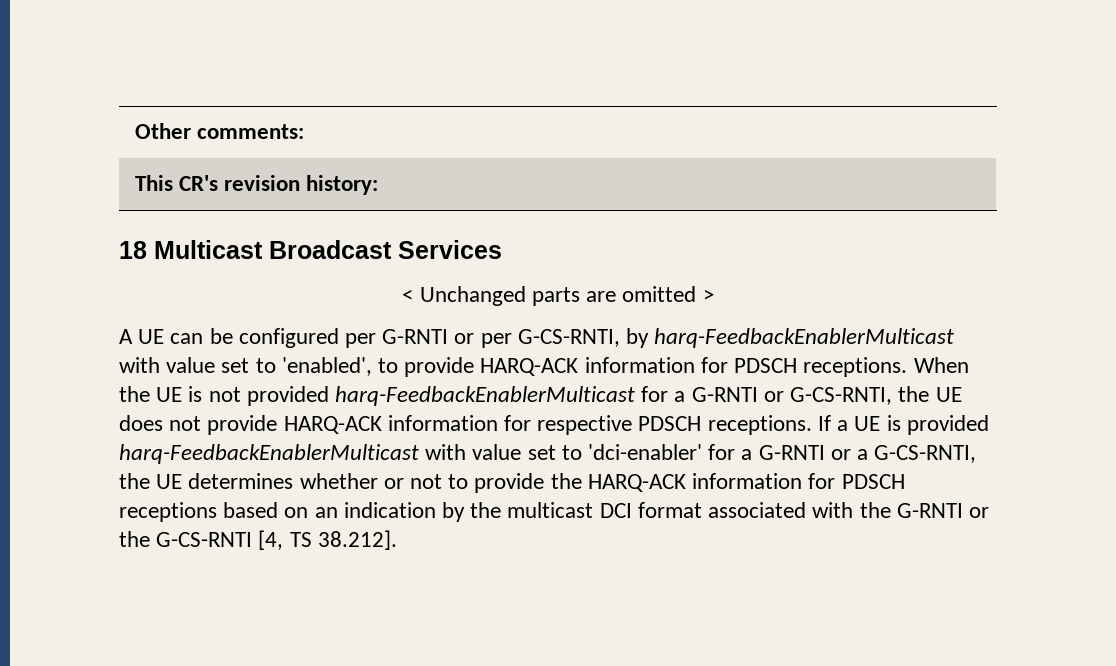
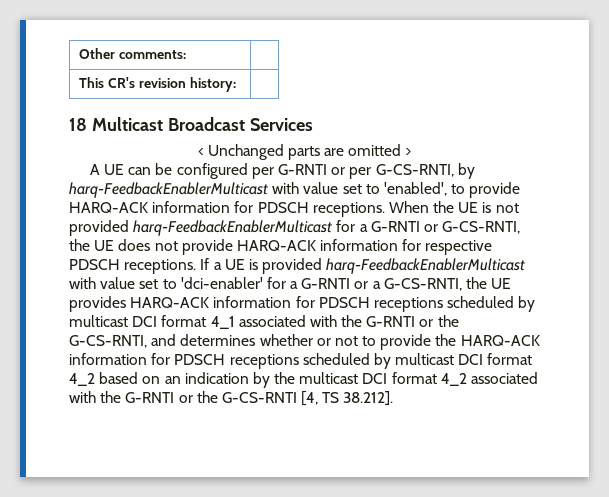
(183, 481) none -> [69,296,536,312] [69,315,459,329] [69,334,177,348] provides HARQ-ACK information for PDSCH receptions scheduled by multicast DCI format 4_1 associated with the G-RNTI or the G-CS-RNTI, and
(217, 512) none -> [302,353,533,369] [69,373,95,386] scheduled by multicast DCI format 4_2
(702, 510) none -> [440,373,467,386] 4_2

